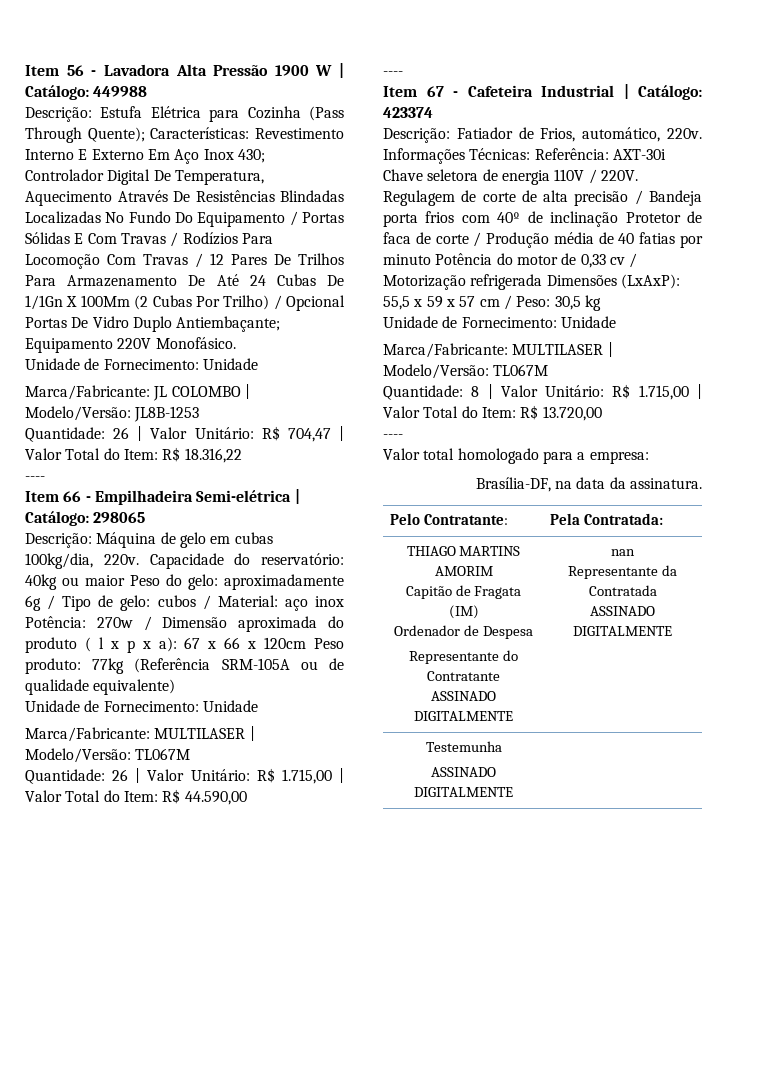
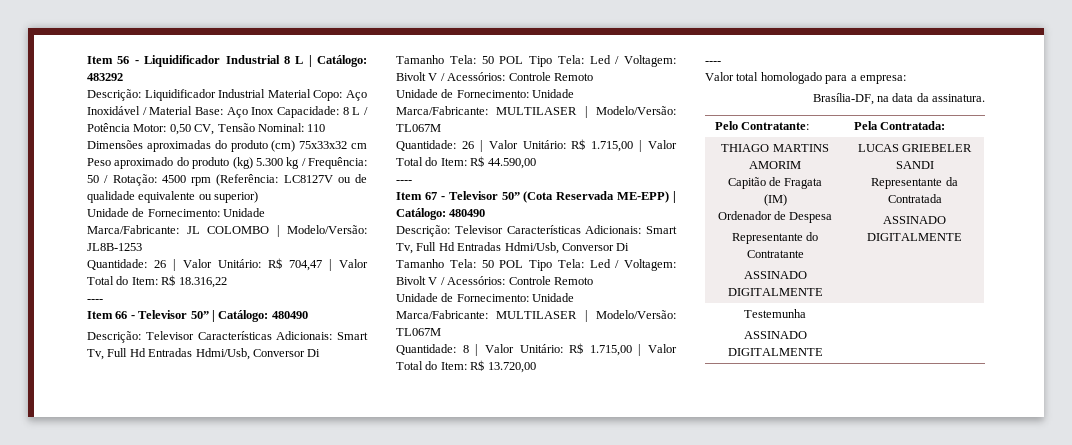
[103,63,344,78] [25,85,148,100] [25,106,344,122] [25,127,344,143] [25,149,265,164] [25,169,264,185] [25,190,344,206] [25,211,344,227] [25,232,273,247] [25,253,344,269] [25,274,344,287] [25,295,345,311] [25,316,281,332] [25,337,236,353] Lavadora Alta Pressão 1900 W | Catálogo: 449988 // Descrição: Estufa Elétrica para Cozinha (Pass Through Quente); Características: Revestimento Interno E Externo Em Aço Inox 430; Controlador Digital De Temperatura, Aquecimento Através De Resistências Blindadas Localizadas No Fundo Do Equipamento / Portas Sólidas E Com Travas / Rodízios Para Locomoção Com Travas / 12 Pares De Trilhos Para Armazenamento De Até 24 Cubas De 1/1Gn X 100Mm (2 Cubas Por Trilho) / Opcional Portas De Vidro Duplo Antiembaçante; Equipamento 220V Monofásico. -> [144,55,367,67] [87,73,123,81] [87,89,367,101] [87,106,368,118] [87,123,326,135] [87,140,368,152] [87,157,367,169] [87,174,367,186] [87,191,259,203] Liquidificador Industrial 8 L | Catálogo: 483292 // Descrição: Liquidificador Industrial Material Copo: Aço Inoxidável / Material Base: Aço Inox Capacidade: 8 L / Potência Motor: 0,50 CV, Tensão Nominal: 110 Dimensões aproximadas do produto (cm) 75x33x32 cm Peso aproximado do produto (kg) 5.300 kg / Frequência: 50 / Rotação: 4500 rpm (Referência: LC8127V ou de qualidade equivalente ou superior)
[94,489,300,505] [25,511,146,526] [25,532,273,548] [25,553,344,569] [25,574,344,590] [25,595,344,611] [25,616,345,632] [25,637,344,653] [25,658,344,674] [25,679,176,695] Empilhadeira Semi-elétrica | Catálogo: 298065 // Descrição: Máquina de gelo em cubas 100kg/dia, 220v. Capacidade do reservatório: 40kg ou maior Peso do gelo: aproximadamente 6g / Tipo de gelo: cubos / Material: aço inox Potência: 270w / Dimensão aproximada do produto ( l x p x a): 67 x 66 x 120cm Peso produto: 77kg (Referência SRM-105A ou de qualidade equivalente) -> [138,310,308,322] [87,331,368,343] [87,348,321,360] [396,55,676,67] [396,72,593,81] Televisor 50” | Catálogo: 480490 // Descrição: Televisor Características Adicionais: Smart Tv, Full Hd Entradas Hdmi/Usb, Conversor Di Tamanho Tela: 50 POL Tipo Tela: Led / Voltagem: Bivolt V / Acessórios: Controle Remoto
[467,84,702,100] [383,107,433,118] [383,127,702,143] [383,148,666,164] [383,169,638,185] [383,190,702,206] [383,211,702,227] [383,232,703,248] [383,253,638,268] [383,274,680,290] [383,295,601,311] Cafeteira Industrial | Catálogo: 423374 // Descrição: Fatiador de Frios, automático, 220v. Informações Técnicas: Referência: AXT-30i Chave seletora de energia 110V / 220V. Regulagem de corte de alta precisão / Bandeja porta frios com 40º de inclinação Protetor de faca de corte / Produção média de 40 fatias por minuto Potência do motor de 0,33 cv / Motorização refrigerada Dimensões (LxAxP): 55,5 x 59 x 57 cm / Peso: 30,5 kg -> [448,191,676,203] [396,208,486,220] [396,225,677,237] [396,242,630,254] [396,259,676,271] [396,276,593,285] Televisor 50” (Cota Reservada ME-EPP) | Catálogo: 480490 // Descrição: Televisor Características Adicionais: Smart Tv, Full Hd Entradas Hdmi/Usb, Conversor Di Tamanho Tela: 50 POL Tipo Tela: Led / Voltagem: Bivolt V / Acessórios: Controle Remoto
[611,549,635,556] nan -> [857,144,973,152] [895,161,934,169] LUCAS GRIEBELER SANDI

